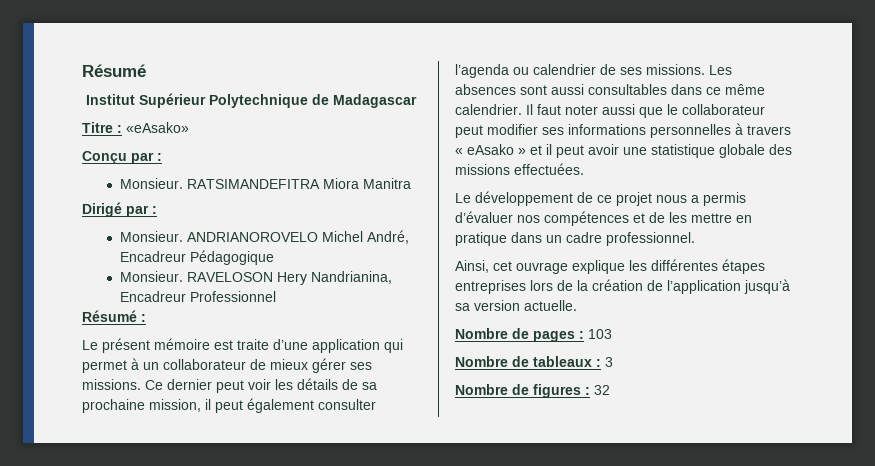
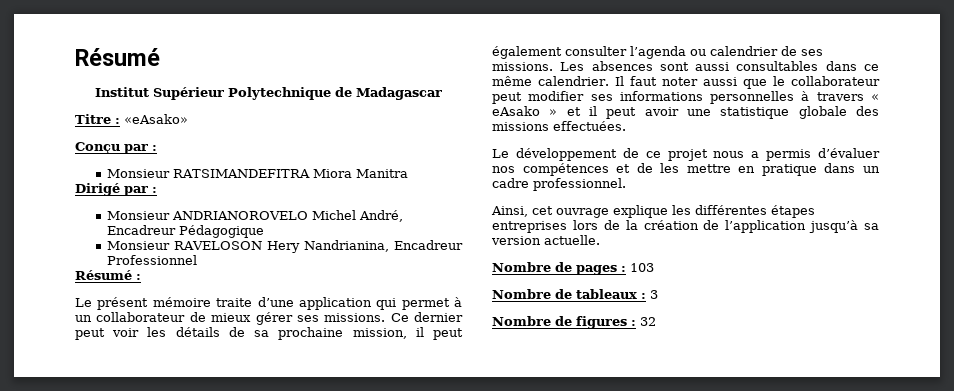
[119,178,183,189] Monsieur. -> [107,169,171,178] Monsieur
[119,231,183,242] Monsieur. -> [107,211,171,220] Monsieur
[119,271,183,282] Monsieur. -> [107,241,171,250] Monsieur
[214,340,233,350] est -> (211, 302) none

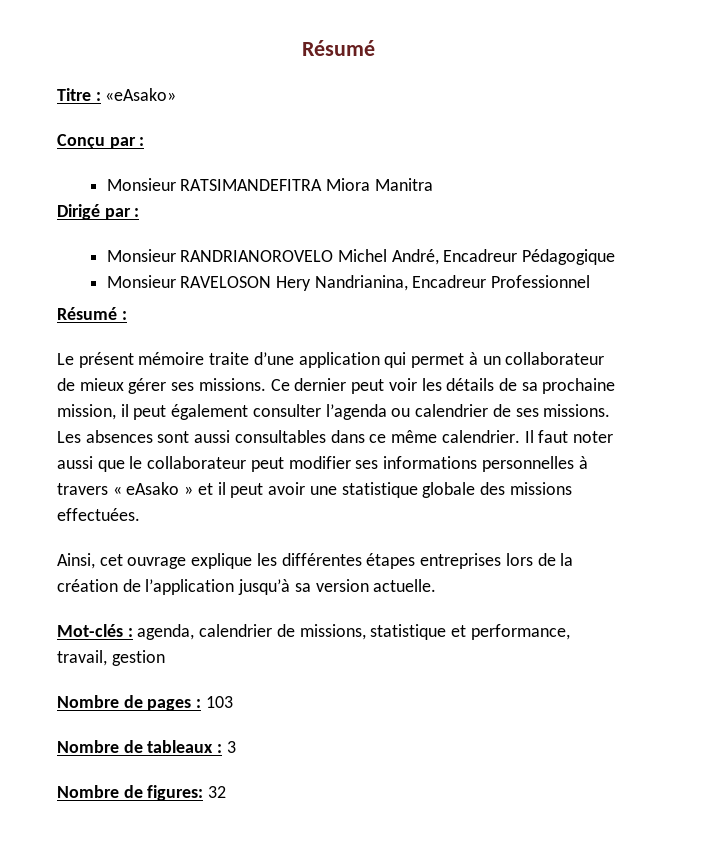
[75,48,160,66] [95,87,442,100] Résumé // Institut Supérieur Polytechnique de Madagascar -> [301,40,375,56] Résumé
[172,211,309,220] ANDRIANOROVELO -> [180,250,334,262] RANDRIANOROVELO
[492,148,880,161] [492,163,880,176] [492,178,626,191] // Le développement de ce projet nous a permis d’évaluer nos compétences et de les mettre en pratique dans un cadre professionnel. -> (140, 514) none
(600, 240) none -> [57,624,570,640] [57,650,165,666] // Mot-clés : agenda, calendrier de missions, statistique et performance, travail, gestion
[576,316,636,329] figures : -> [147,785,204,801] figures:

